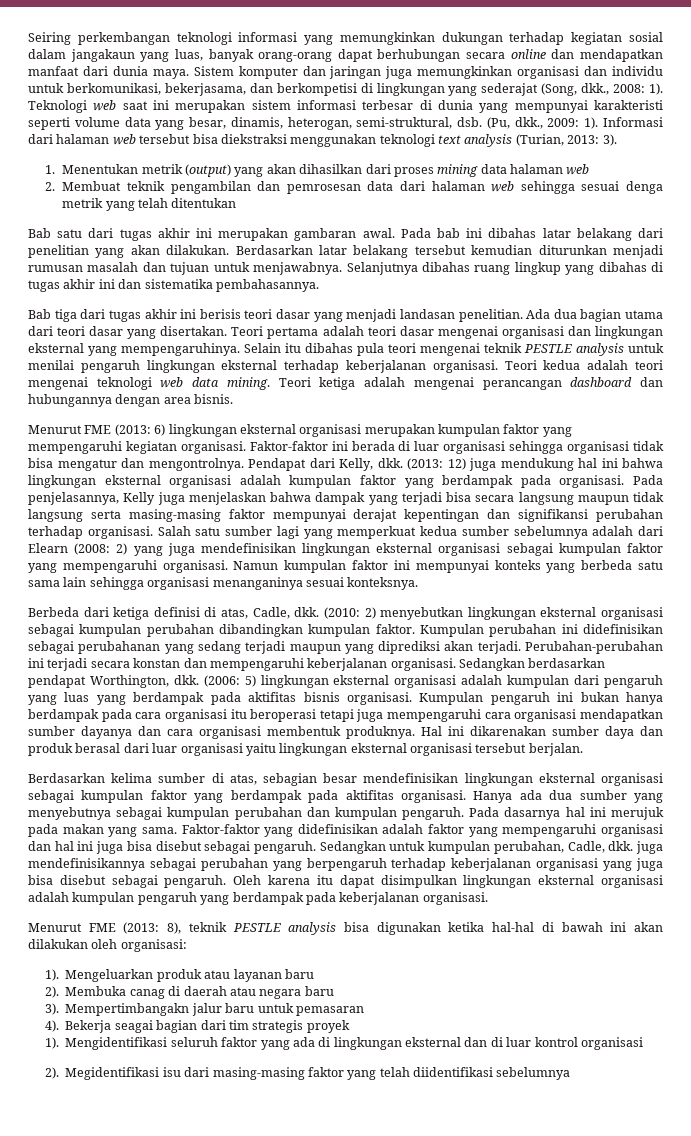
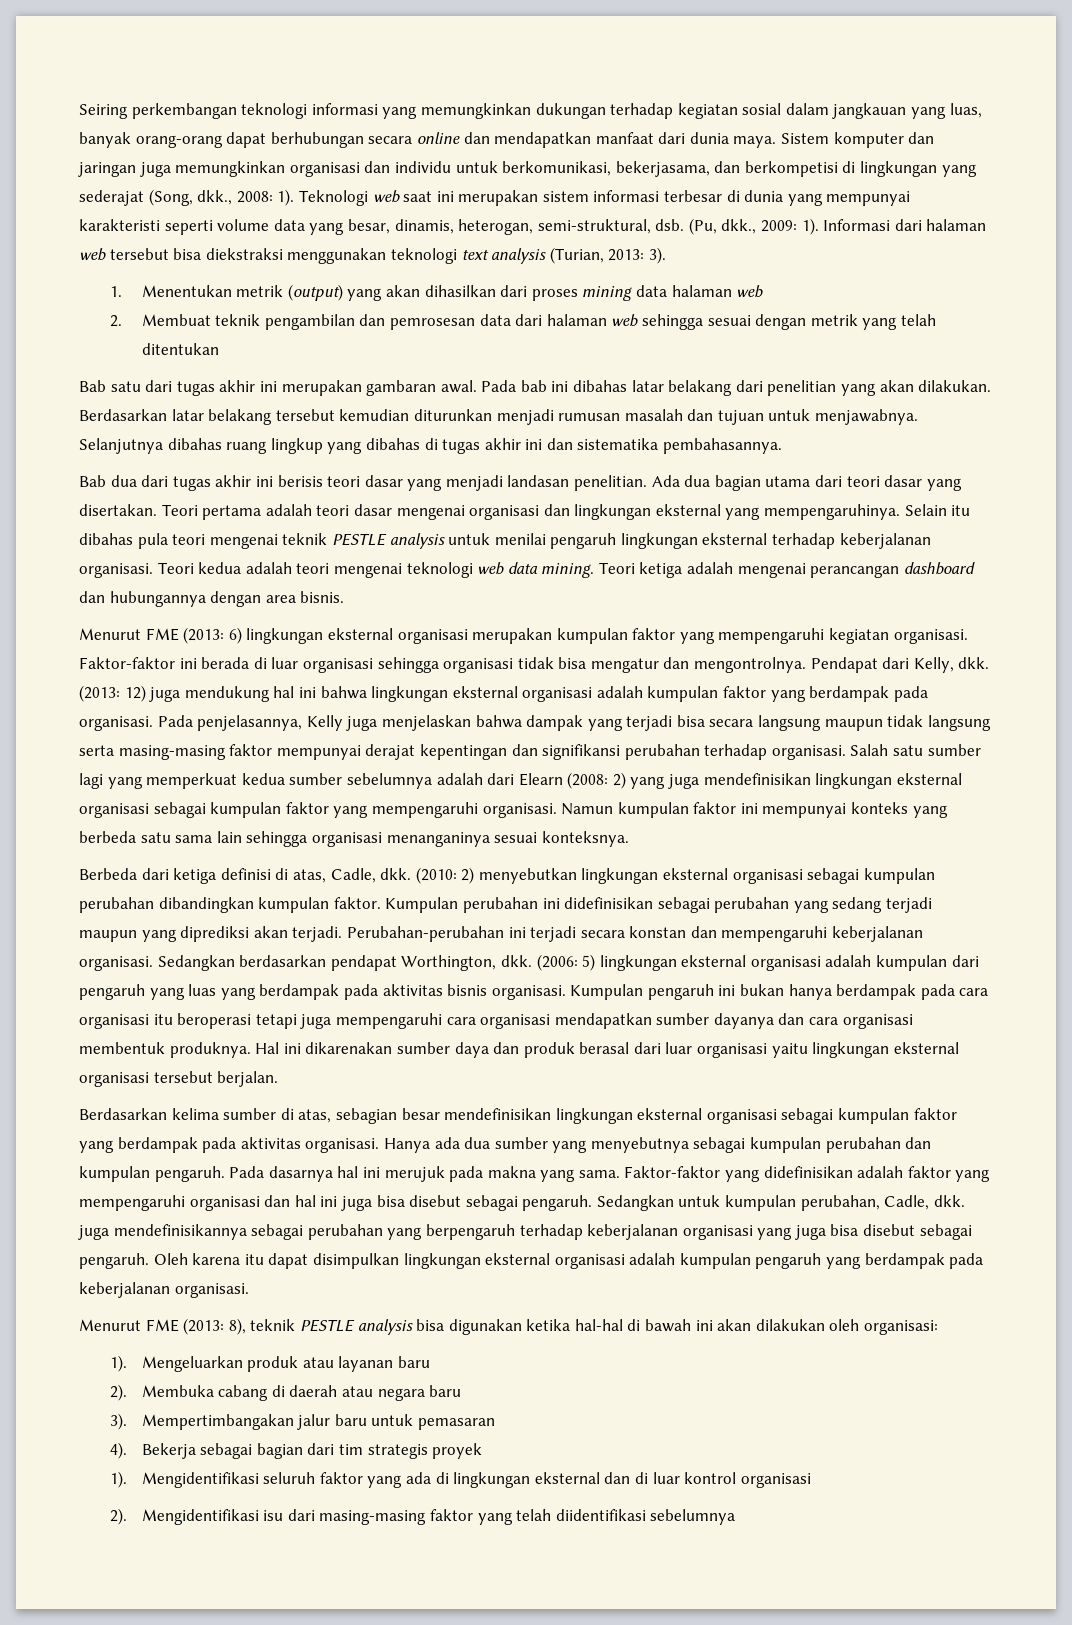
[70,49,135,62] jangakaun -> [832,103,907,119] jangkauan
[626,181,663,194] denga -> [755,314,807,330] dengan
[54,309,77,322] tiga -> [110,475,137,487] dua
[78,641,161,654] perubahanan -> [714,897,790,913] perubahan
[248,692,297,702] aktifitas -> [382,984,443,996] aktivitas
[345,790,394,800] aktifitas -> [240,1137,301,1149] aktivitas
[62,824,104,834] makan -> [487,1166,536,1178] makna
[129,989,165,999] canag -> [218,1385,269,1401] cabang
[65,1003,190,1016] Mempertimbangakn -> [141,1414,294,1430] Mempertimbangakan
[114,1020,153,1033] seagai -> [200,1443,253,1459] sebagai
[65,1067,160,1080] Megidentifikasi -> [141,1509,259,1525] Mengidentifikasi

